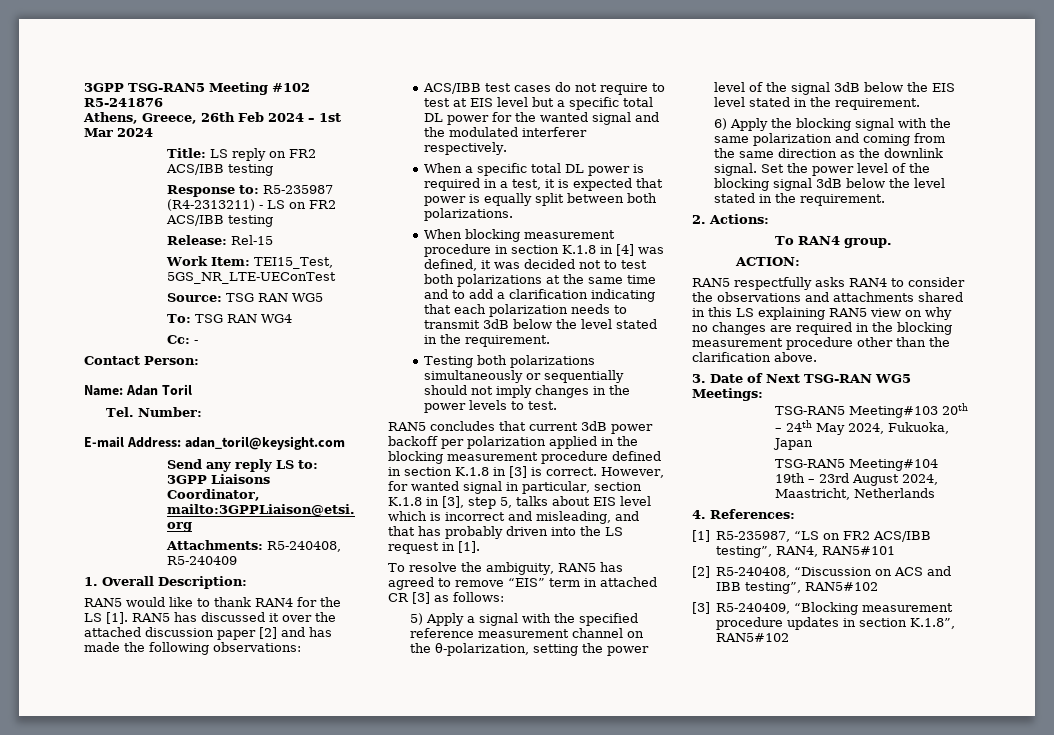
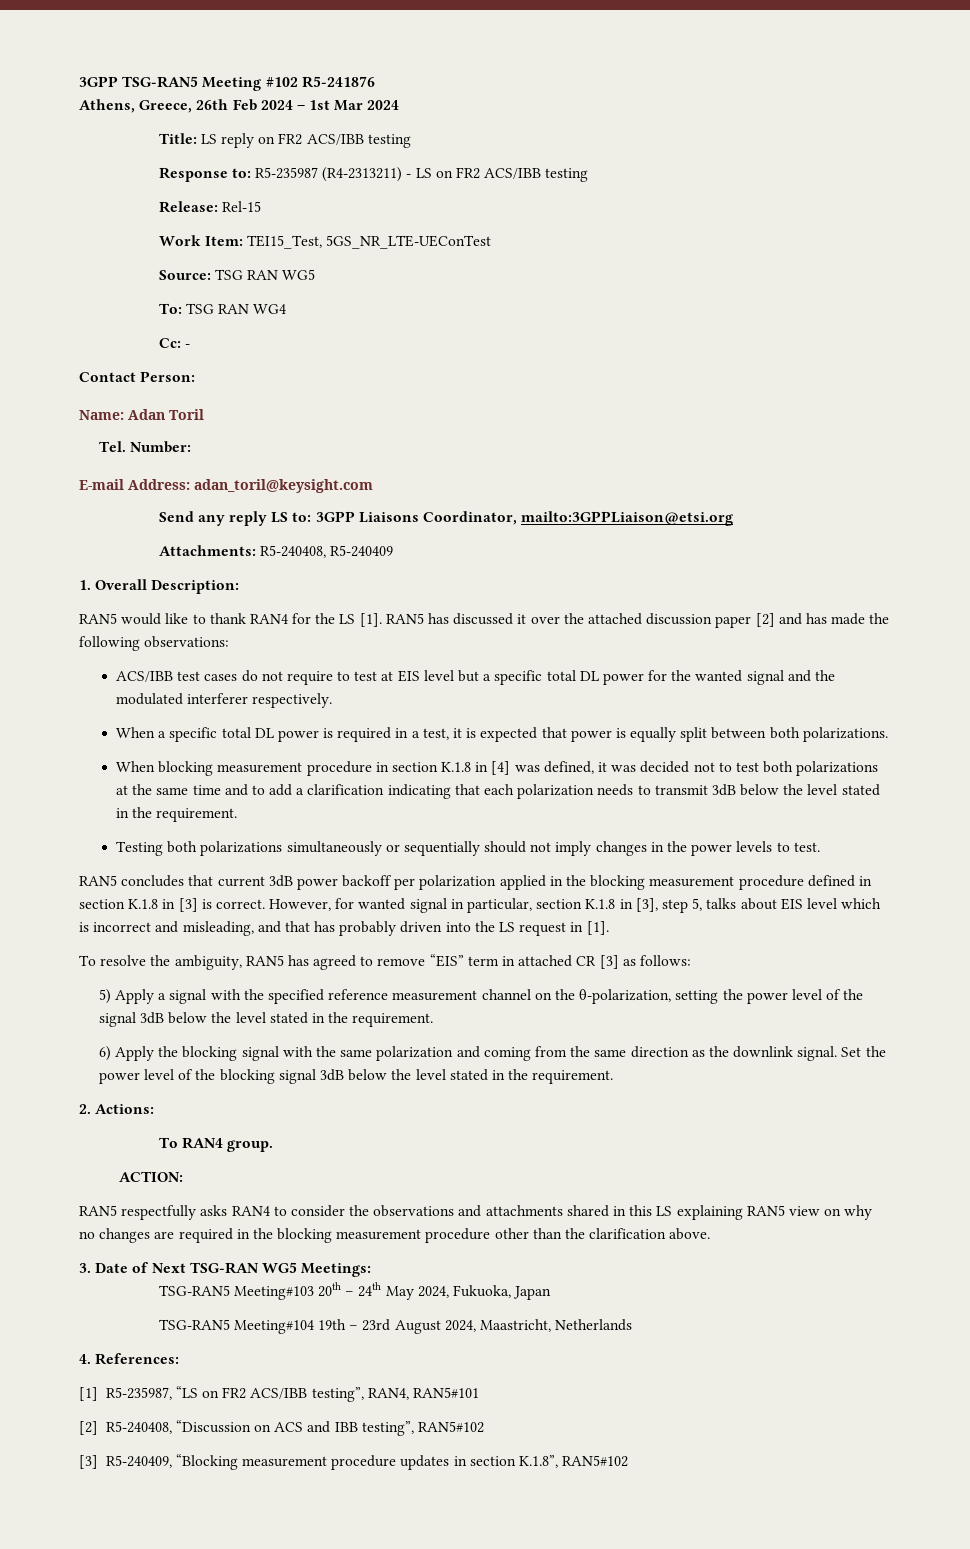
[932,83,956,92] EIS -> (232, 1017) none

